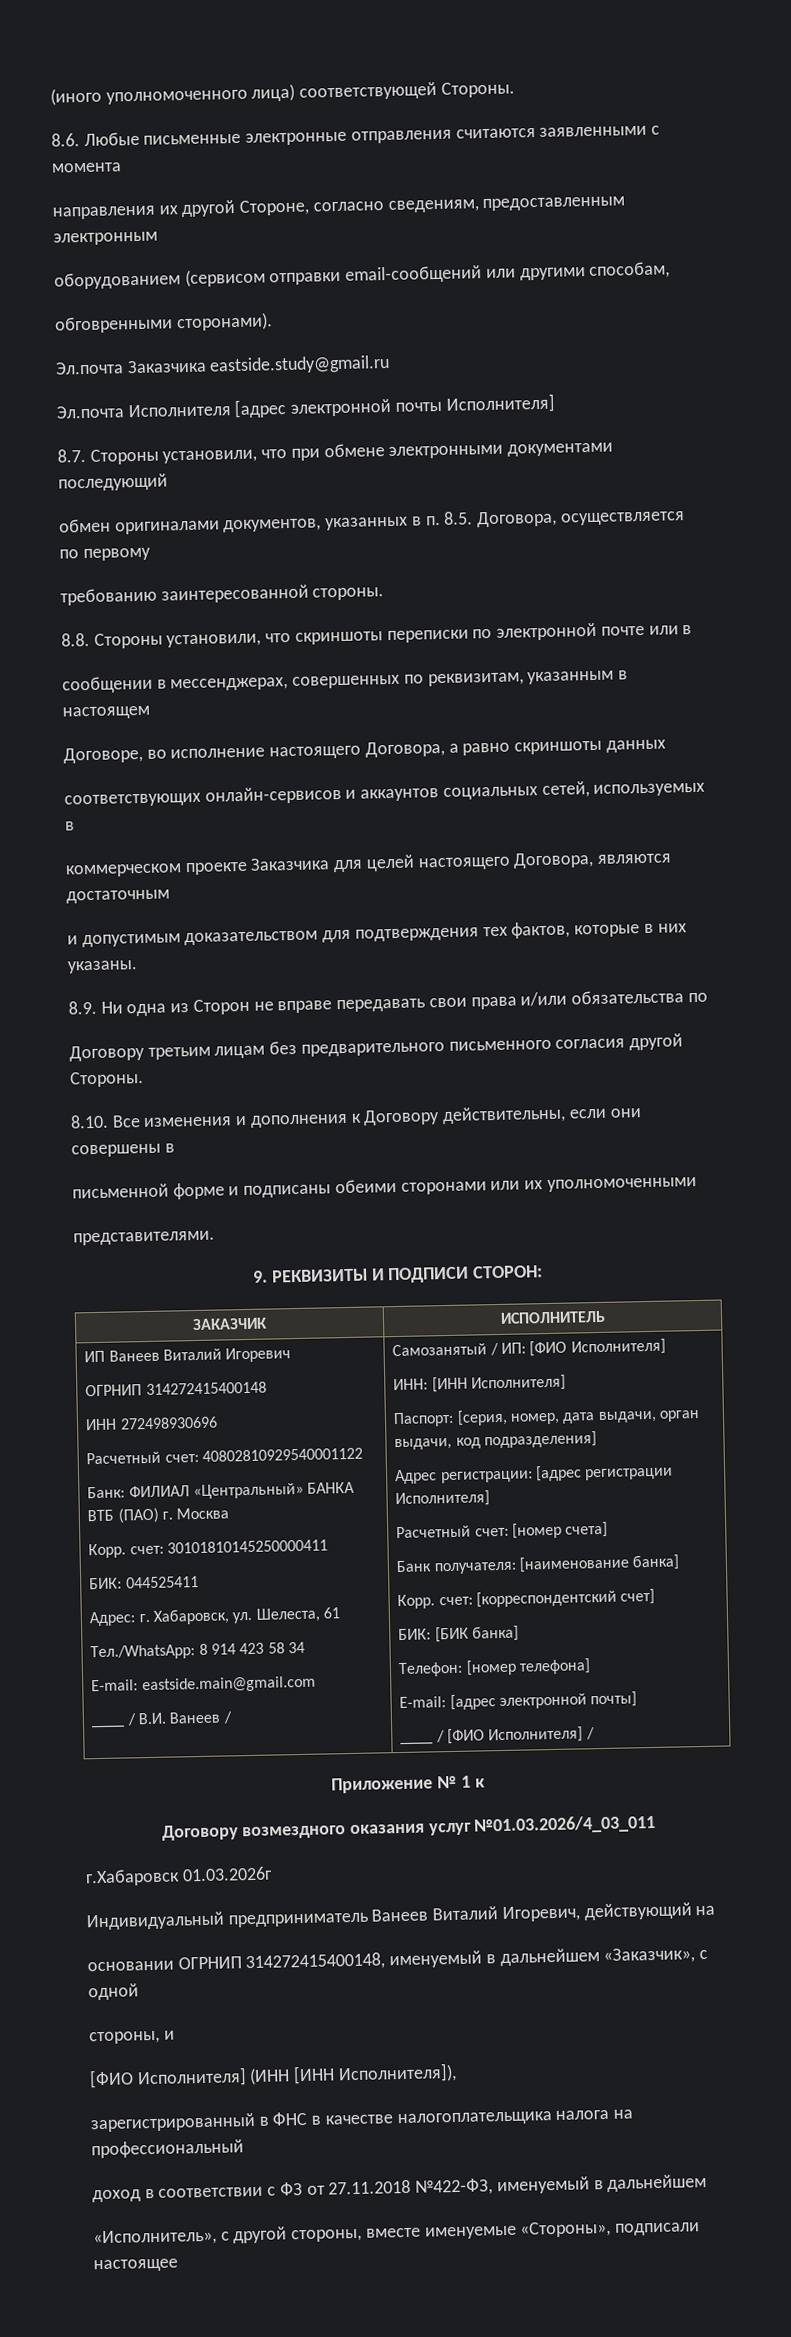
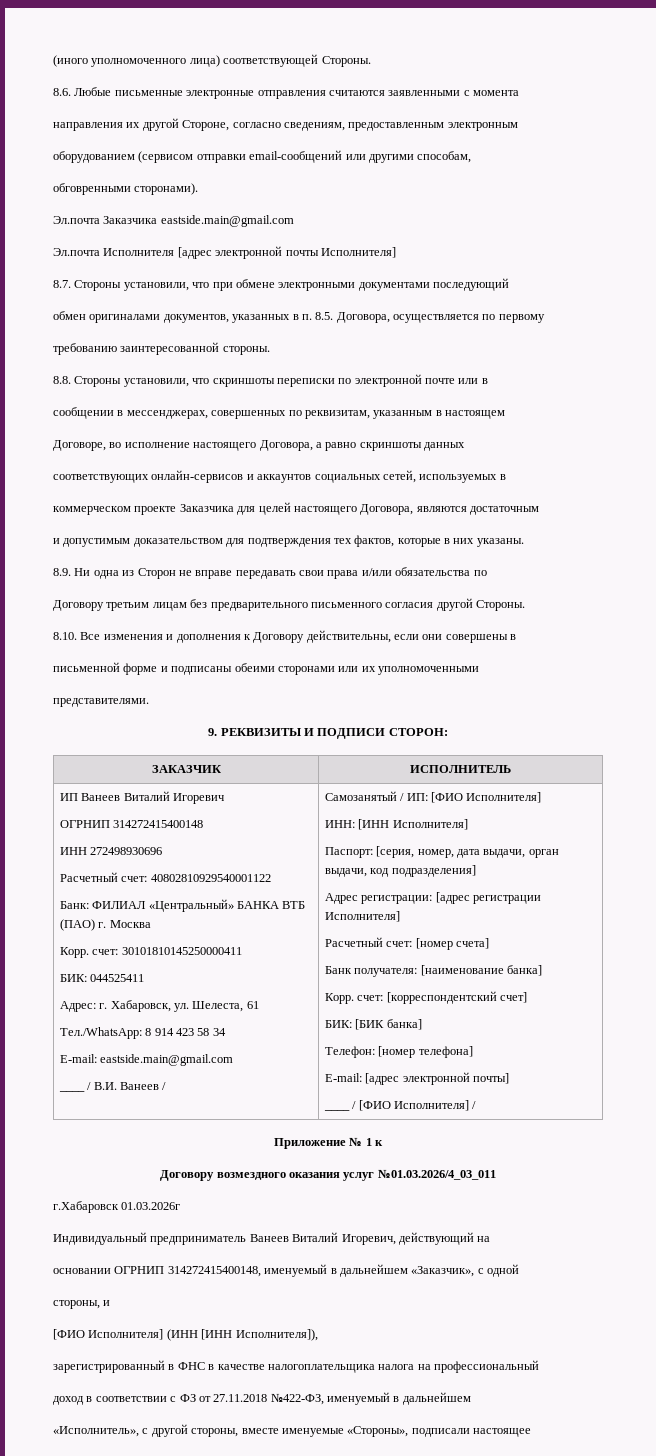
[209,354,391,375] eastside.study@gmail.ru -> [160,215,294,227] eastside.main@gmail.com

